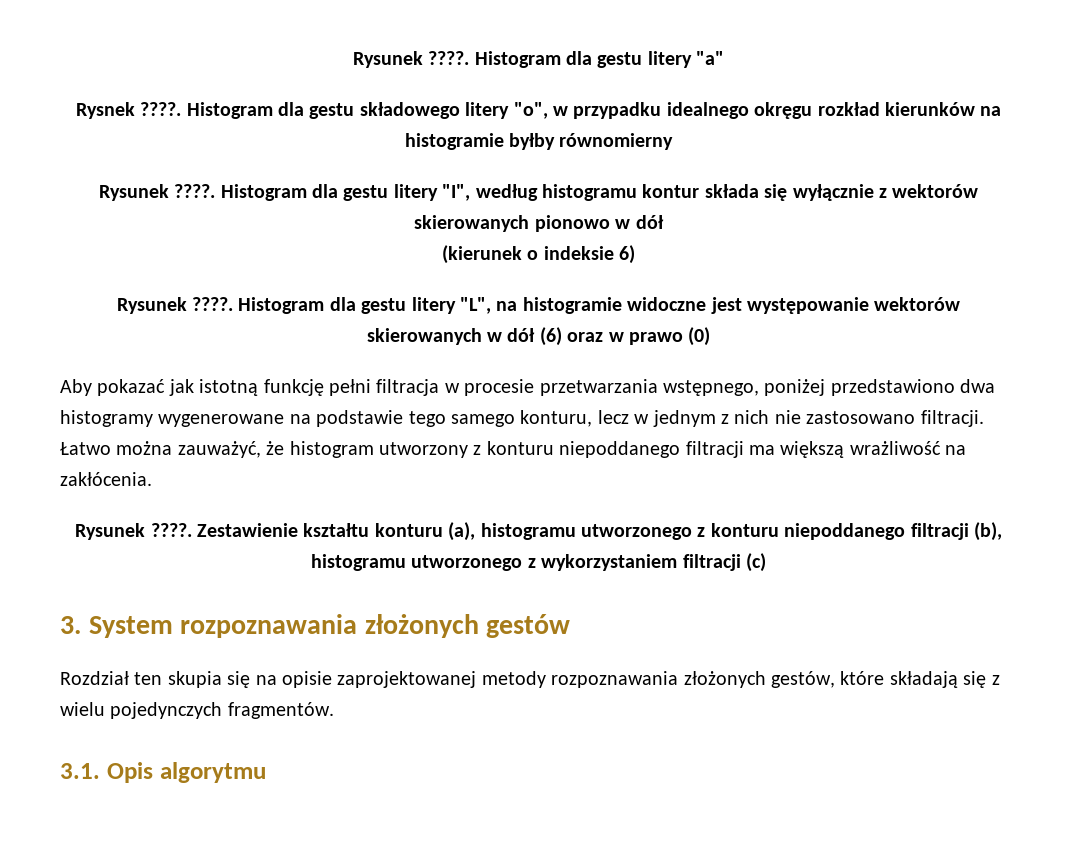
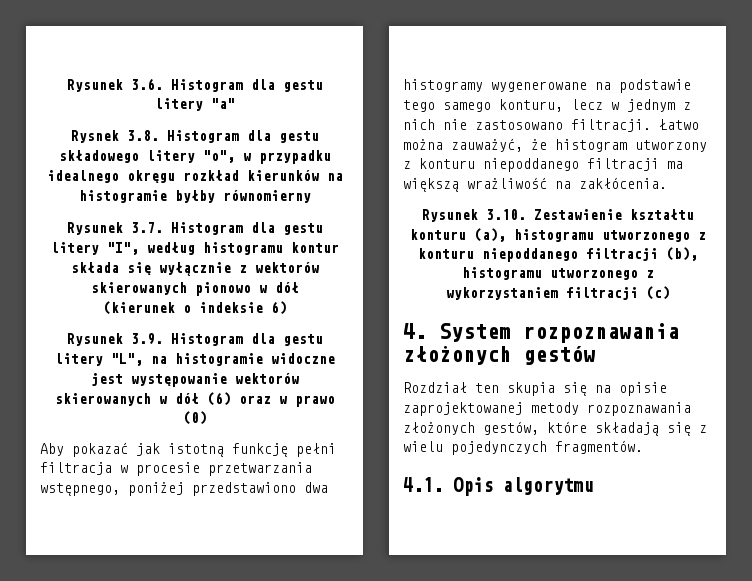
[352,51,470,68] Rysunek ????. -> [66,78,163,92] Rysunek 3.6.
[140,102,182,116] ????. -> [126,130,159,141] 3.8.
[174,184,216,198] ????. -> [130,222,163,233] 3.7.
[191,297,233,311] ????. -> [130,333,163,345] 3.9.
[150,523,192,537] ????. -> [485,209,526,220] 3.10.
[60,616,81,634] 3. -> [403,323,427,339] 4.
[60,763,100,779] 3.1. -> [403,477,443,492] 4.1.

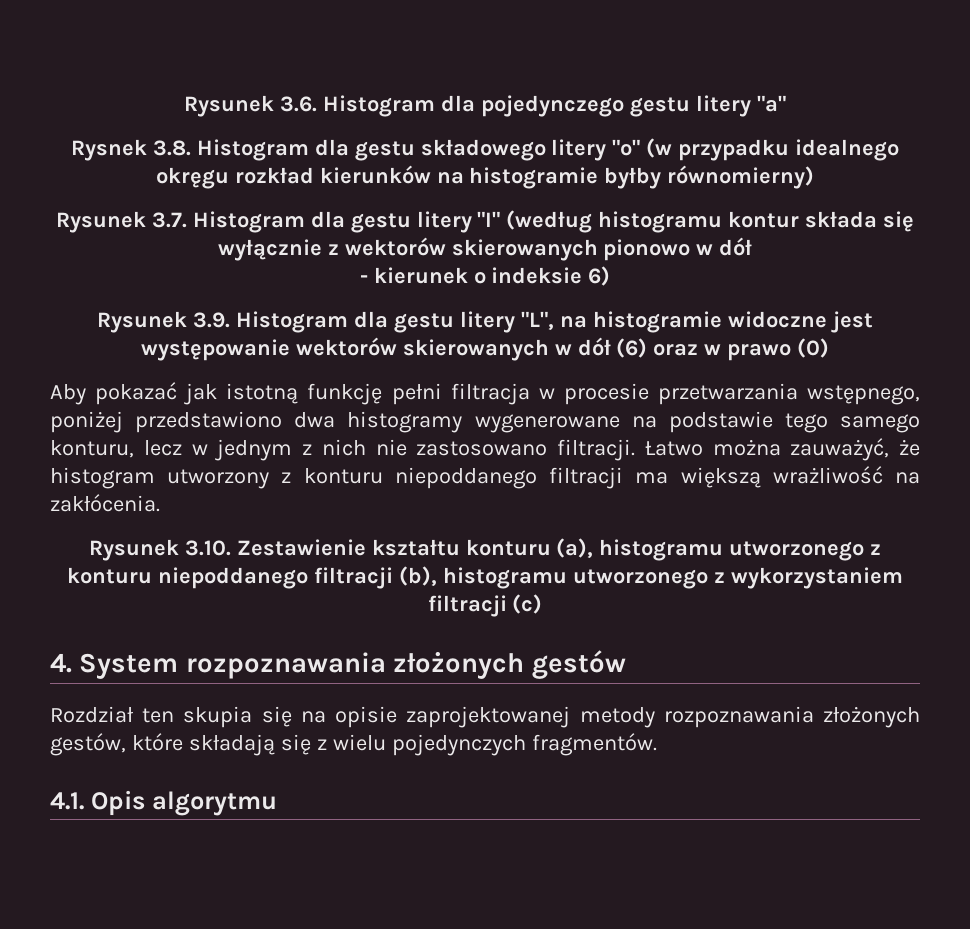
(275, 84) none -> [480,95,624,117] pojedynczego
[202,150,251,163] "o", w -> [612,138,673,158] "o" (w
[222,190,311,203] równomierny -> [667,165,815,189] równomierny)
[106,242,195,255] "I", według -> [477,210,593,233] "I" (według
[102,301,175,315] (kierunek -> [359,267,468,284] - kierunek

